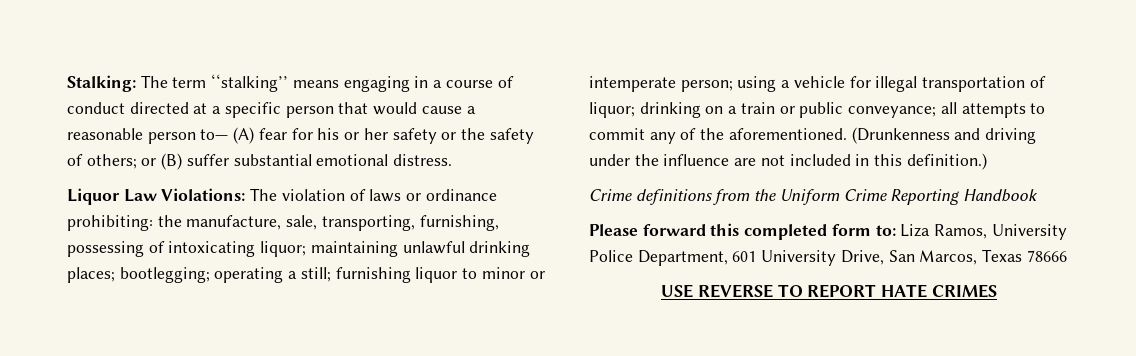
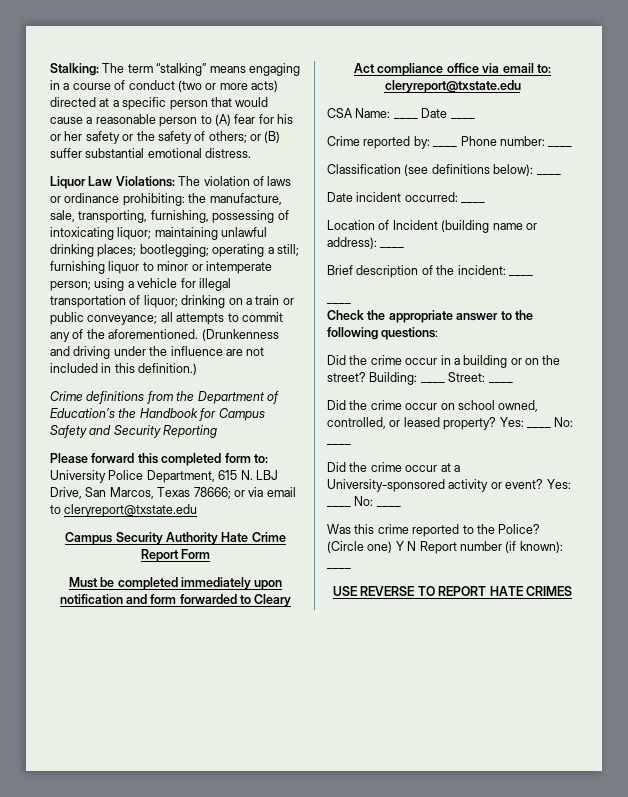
(125, 108) none -> [177,80,278,92] (two or more acts)
[200,129,229,140] to— -> [200,115,212,124] to
[779,189,887,205] Uniform Crime -> [197,391,279,404] [50,408,265,421] [50,425,161,438] Department of Education’s the Handbook for Campus Safety and Security
[963,189,1039,202] Handbook -> (218, 431) none
[900,224,988,239] Liza Ramos, -> (268, 458) none
[732,250,837,266] 601 University -> [218,470,278,480] 615 N. LBJ
[1026,250,1067,262] 78666 -> [193,487,296,499] [50,504,198,517] [65,532,286,545] [140,549,211,562] [68,577,283,590] [59,594,292,607] [354,63,551,76] [384,80,521,93] [327,108,391,118] [393,118,418,119] [421,108,448,118] [450,118,475,119] [327,136,458,149] [460,136,545,146] [548,146,573,147] [327,164,561,176] [327,192,458,202] [461,202,486,203] [327,220,537,233] [327,237,405,249] [327,265,506,278] [508,275,533,276] [327,303,351,304] [327,310,533,323] [327,327,439,340] [327,355,561,368] [327,372,445,385] [448,372,486,382] [488,382,513,383] [327,400,539,412] [327,417,524,430] [526,427,551,428] [554,417,574,427] [327,444,351,445] [327,462,460,472] [327,479,571,492] [327,506,351,507] [354,496,374,506] [376,506,401,507] [327,524,541,537] [327,541,563,554] [327,568,351,569] 78666; or via email to cleryreport@txstate.edu // Campus Security Authority Hate Crime Report Form // Must be completed immediately upon notification and form forwarded to Cleary Act compliance office via email to: cleryreport@txstate.edu // CSA Name: ____ Date ____ // Crime reported by: ____ Phone number: ____ // Classification (see definitions below): ____ // Date incident occurred: ____ // Location of Incident (building name or address): ____ // Brief description of the incident: ____ // ____ // Check the appropriate answer to the following questions: // Did the crime occur in a building or on the street? Building: ____ Street: ____ // Did the crime occur on school owned, controlled, or leased property? Yes: ____ No: ____ // Did the crime occur at a University-sponsored activity or event? Yes: ____ No: ____ // Was this crime reported to the Police? (Circle one) Y N Report number (if known): ____

